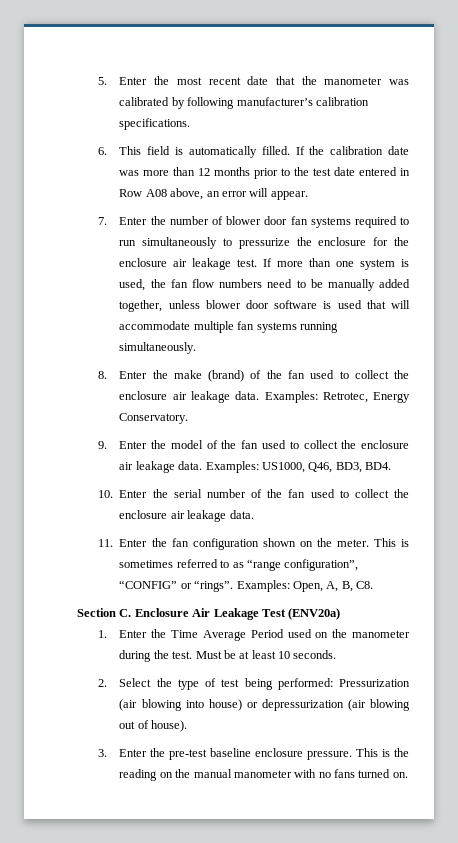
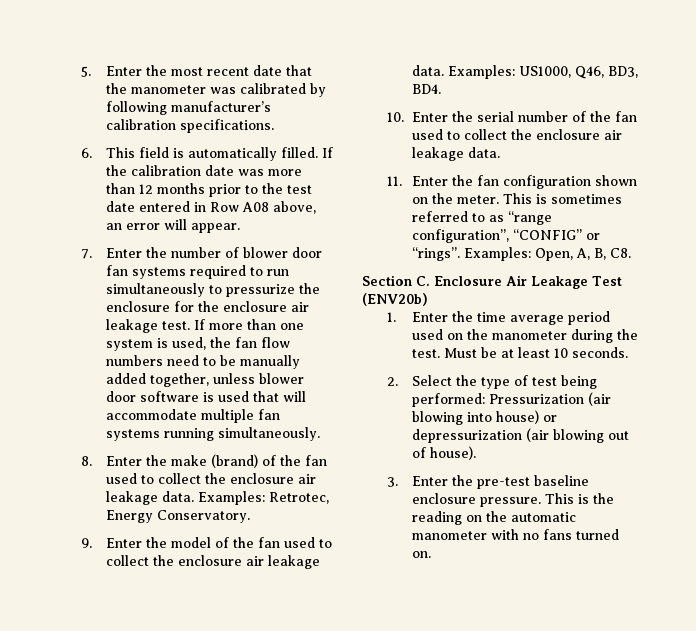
[288,608,341,620] (ENV20a) -> [362,293,428,306] (ENV20b)
[171,629,284,641] Time Average Period -> [477,311,611,325] time average period
[193,769,232,778] manual -> [511,512,577,522] automatic

